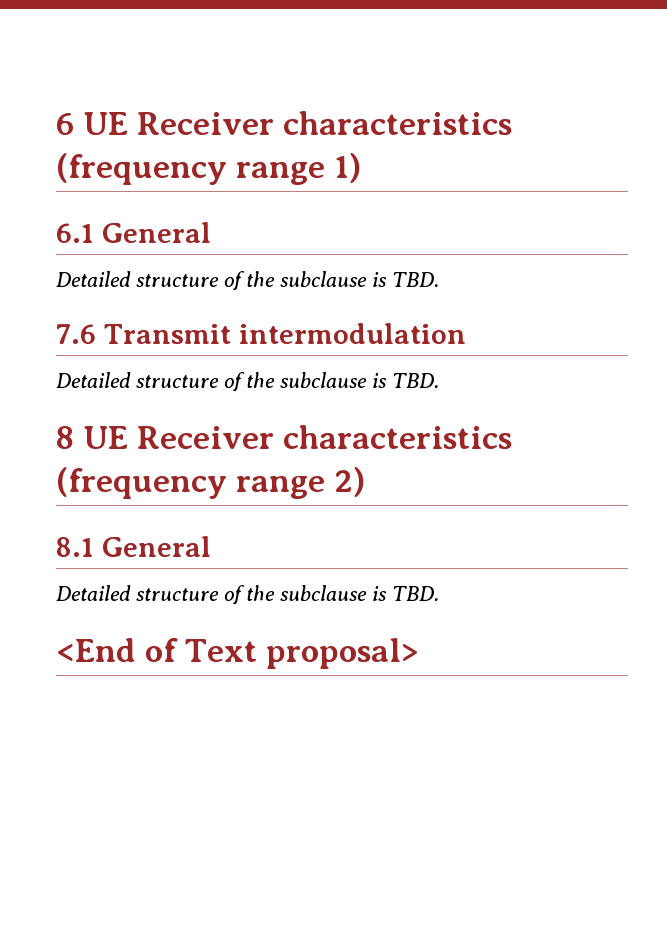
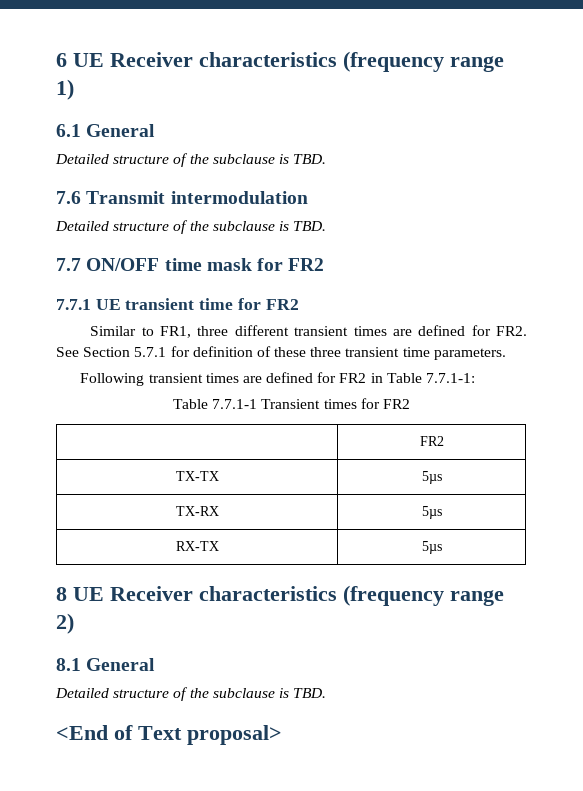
(439, 380) none -> [56,258,325,271] [56,298,299,310] [90,325,527,338] [56,346,506,360] [80,372,476,386] [173,398,410,409] [419,436,444,446] [175,471,219,481] [421,471,442,484] [175,506,219,516] [421,506,442,519] [175,541,219,551] [421,541,442,554] // 7.7 ON/OFF time mask for FR2 // 7.7.1 UE transient time for FR2 // Similar to FR1, three different transient times are defined for FR2. See Section 5.7.1 for definition of these three transient time parameters. // Following transient times are defined for FR2 in Table 7.7.1-1: // Table 7.7.1-1 Transient times for FR2 // | FR2 // TX-TX | 5µs // TX-RX | 5µs // RX-TX | 5µs

